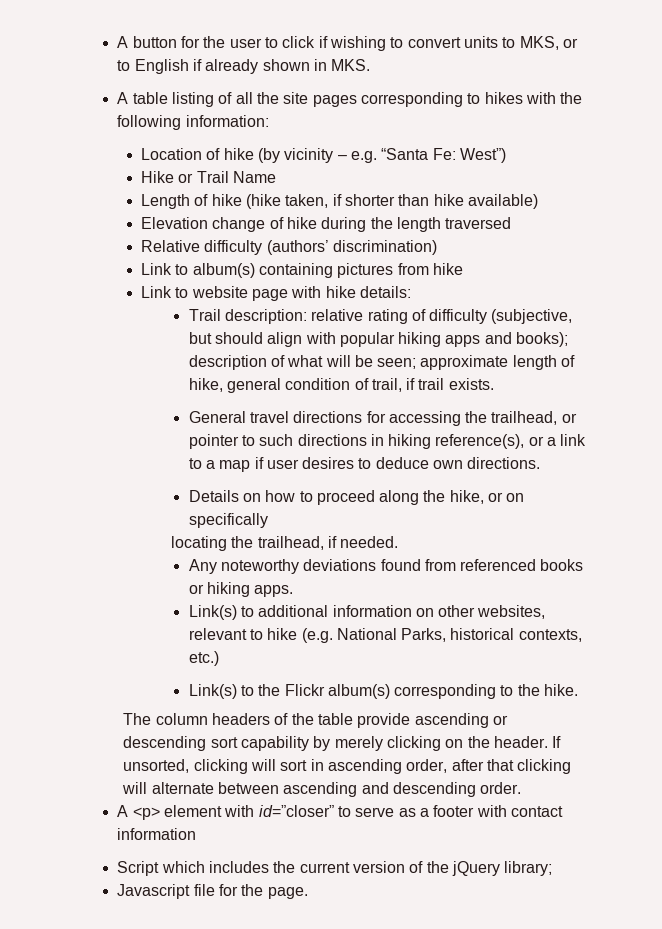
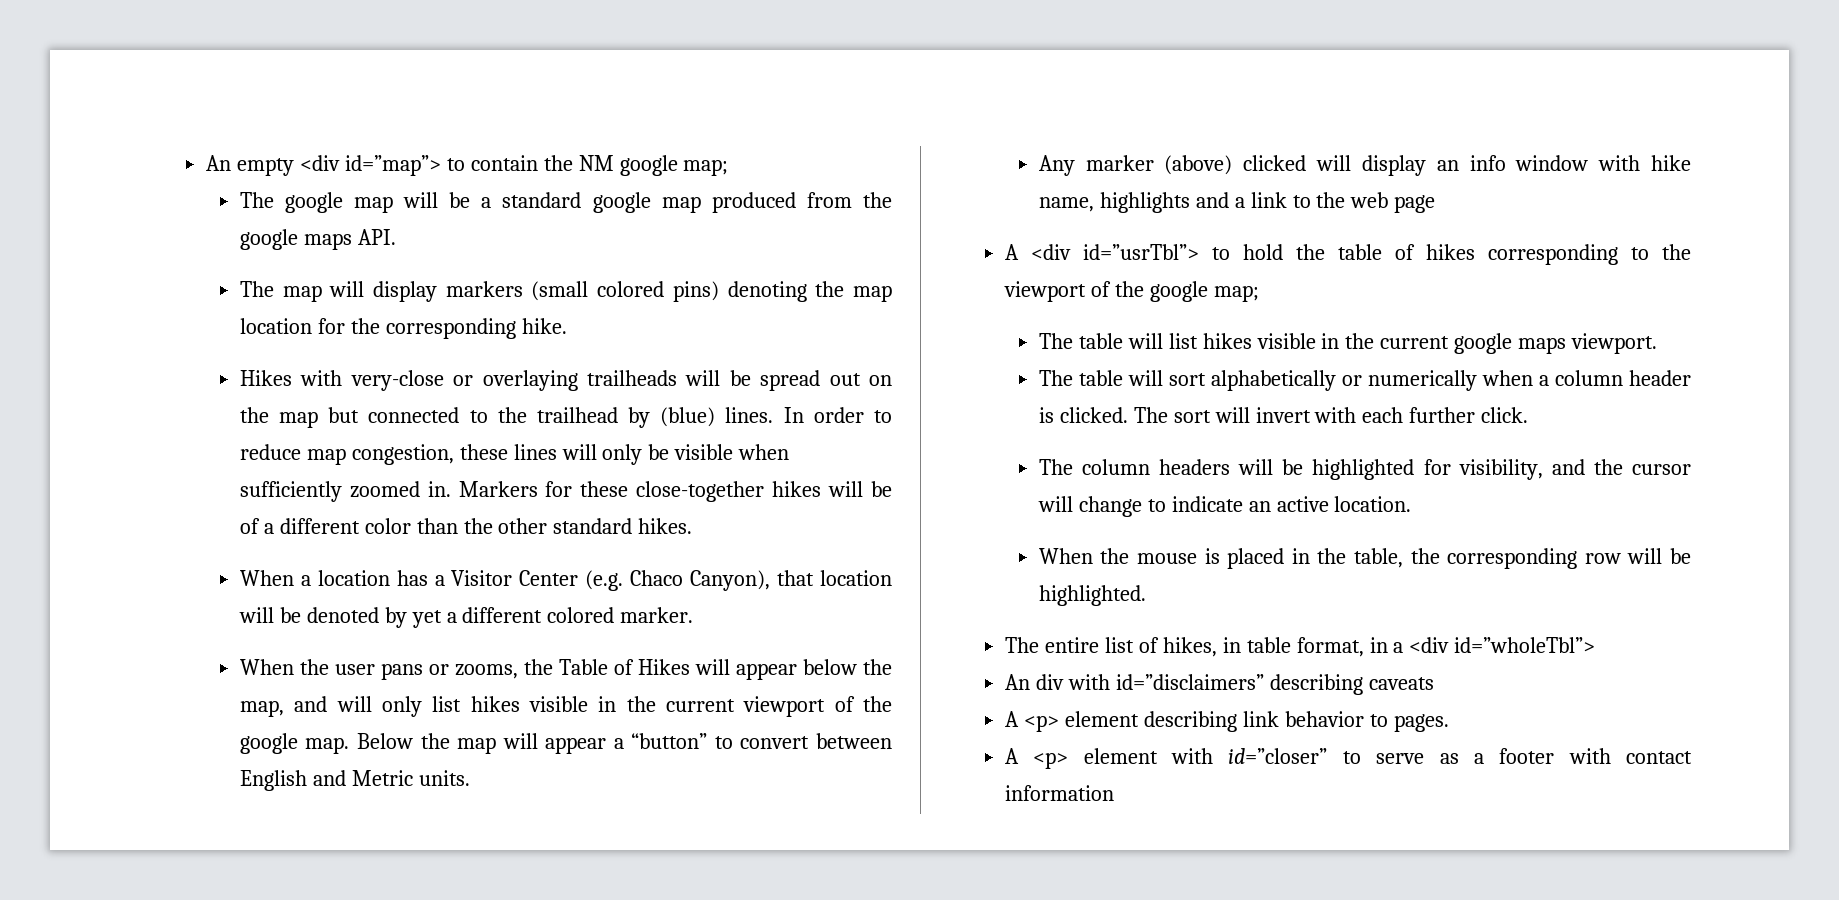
[117,36,578,51] [117,59,371,74] [117,92,583,107] [117,115,269,130] [141,148,506,163] [141,171,277,183] [141,194,538,209] [141,217,512,232] [141,240,438,255] [141,263,463,278] [141,286,411,301] [188,309,573,324] [188,332,569,347] [188,355,576,370] [188,378,494,393] [188,411,577,426] [188,434,587,449] [188,457,541,472] [188,490,525,505] [188,513,268,528] [170,536,399,551] [188,559,584,574] [188,582,294,597] [188,605,546,620] [188,628,582,643] [188,651,219,666] [188,684,579,699] [123,713,509,728] [123,736,562,751] [123,759,572,774] [122,782,522,797] A button for the user to click if wishing to convert units to MKS, or to English if already shown in MKS. // A table listing of all the site pages corresponding to hikes with the following information: // Location of hike (by vicinity – e.g. “Santa Fe: West”) // Hike or Trail Name // Length of hike (hike taken, if shorter than hike available) // Elevation change of hike during the length traversed // Relative difficulty (authors’ discrimination) // Link to album(s) containing pictures from hike // Link to website page with hike details: // Trail description: relative rating of difficulty (subjective, but should align with popular hiking apps and books); description of what will be seen; approximate length of hike, general condition of trail, if trail exists. // General travel directions for accessing the trailhead, or pointer to such directions in hiking reference(s), or a link to a map if user desires to deduce own directions. // Details on how to proceed along the hike, or on specifically // locating the trailhead, if needed. // Any noteworthy deviations found from referenced books or hiking apps. // Link(s) to additional information on other websites, relevant to hike (e.g. National Parks, historical contexts, etc.) // Link(s) to the Flickr album(s) corresponding to the hike. // The column headers of the table provide ascending or descending sort capability by merely clicking on the header. If unsorted, clicking will sort in ascending order, after that clicking will alternate between ascending and descending order. -> [206,155,729,176] [239,192,892,213] [239,229,396,250] [239,281,892,302] [239,318,567,339] [239,370,892,391] [239,407,893,428] [239,444,790,465] [239,481,893,502] [239,518,693,534] [239,570,892,591] [238,607,694,628] [239,659,893,680] [239,696,893,717] [239,733,892,754] [239,770,470,791] [1038,155,1691,176] [1038,192,1436,213] [1005,244,1691,265] [1004,281,1259,302] [1038,333,1658,354] [1038,370,1692,391] [1038,407,1529,423] [1038,459,1691,480] [1037,496,1412,517] [1038,548,1691,569] [1038,585,1146,606] [1005,637,1596,657] [1005,674,1434,695] [1005,711,1449,732] An empty <div id=”map”> to contain the NM google map; // The google map will be a standard google map produced from the google maps API. // The map will display markers (small colored pins) denoting the map location for the corresponding hike. // Hikes with very-close or overlaying trailheads will be spread out on the map but connected to the trailhead by (blue) lines. In order to reduce map congestion, these lines will only be visible when sufficiently zoomed in. Markers for these close-together hikes will be of a different color than the other standard hikes. // When a location has a Visitor Center (e.g. Chaco Canyon), that location will be denoted by yet a different colored marker. // When the user pans or zooms, the Table of Hikes will appear below the map, and will only list hikes visible in the current viewport of the google map. Below the map will appear a “button” to convert between English and Metric units. // Any marker (above) clicked will display an info window with hike name, highlights and a link to the web page // A <div id=”usrTbl”> to hold the table of hikes corresponding to the viewport of the google map; // The table will list hikes visible in the current google maps viewport. // The table will sort alphabetically or numerically when a column header is clicked. The sort will invert with each further click. // The column headers will be highlighted for visibility, and the cursor will change to indicate an active location. // When the mouse is placed in the table, the corresponding row will be highlighted. // The entire list of hikes, in table format, in a <div id=”wholeTbl”> // An div with id=”disclaimers” describing caveats // A <p> element describing link behavior to pages.
[117,861,553,876] [117,884,308,899] // Script which includes the current version of the jQuery library; // Javascript file for the page. -> (1115, 793) none

